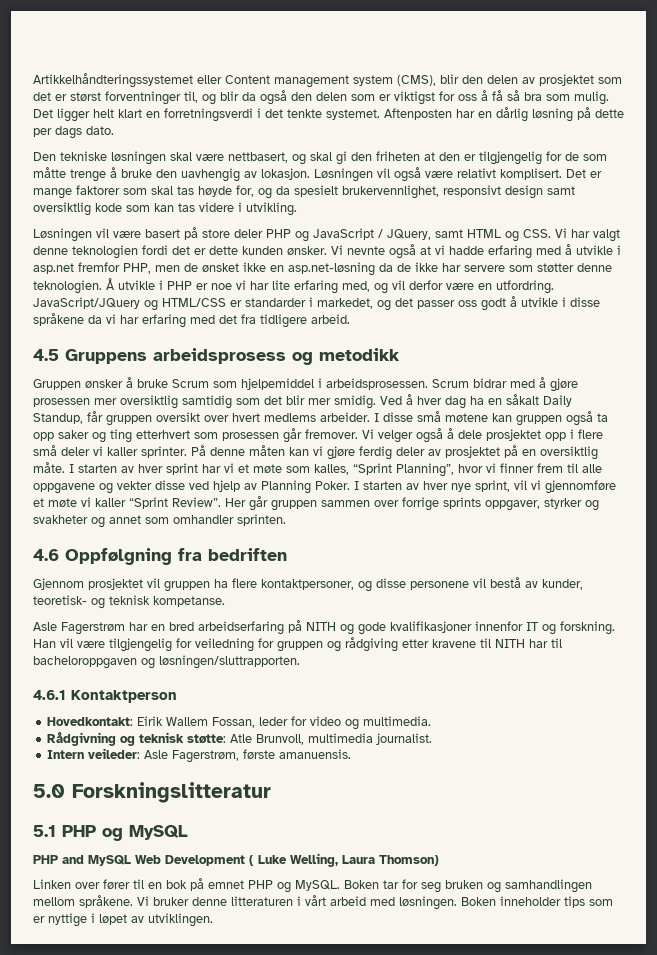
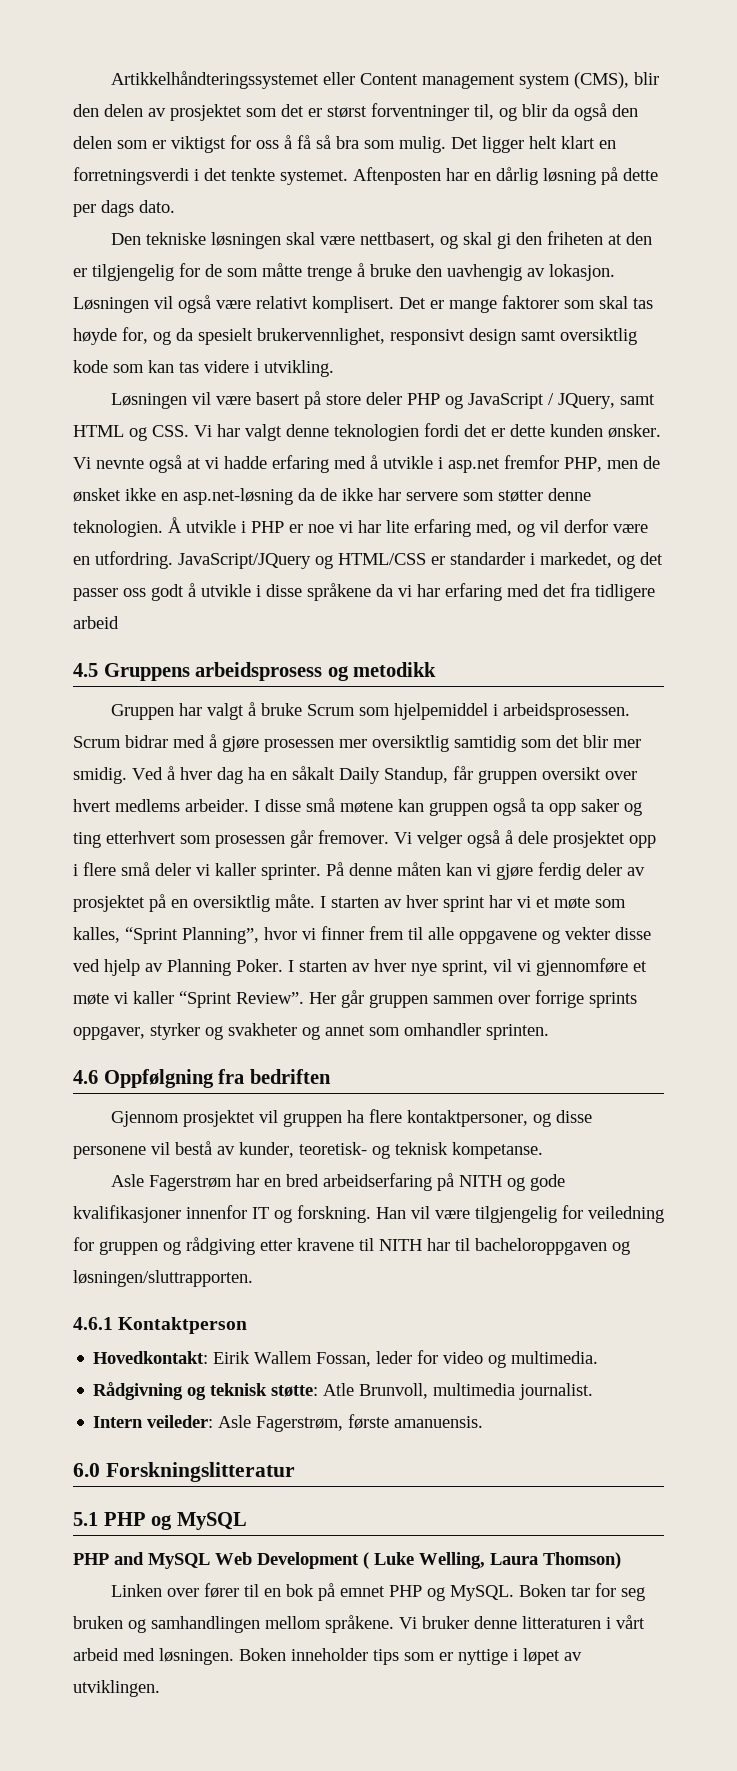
[311,314,350,324] arbeid. -> [73,616,119,629] arbeid
[85,379,123,388] ønsker -> [178,703,244,720] har valgt
[33,784,65,798] 5.0 -> [73,1463,100,1477] 6.0

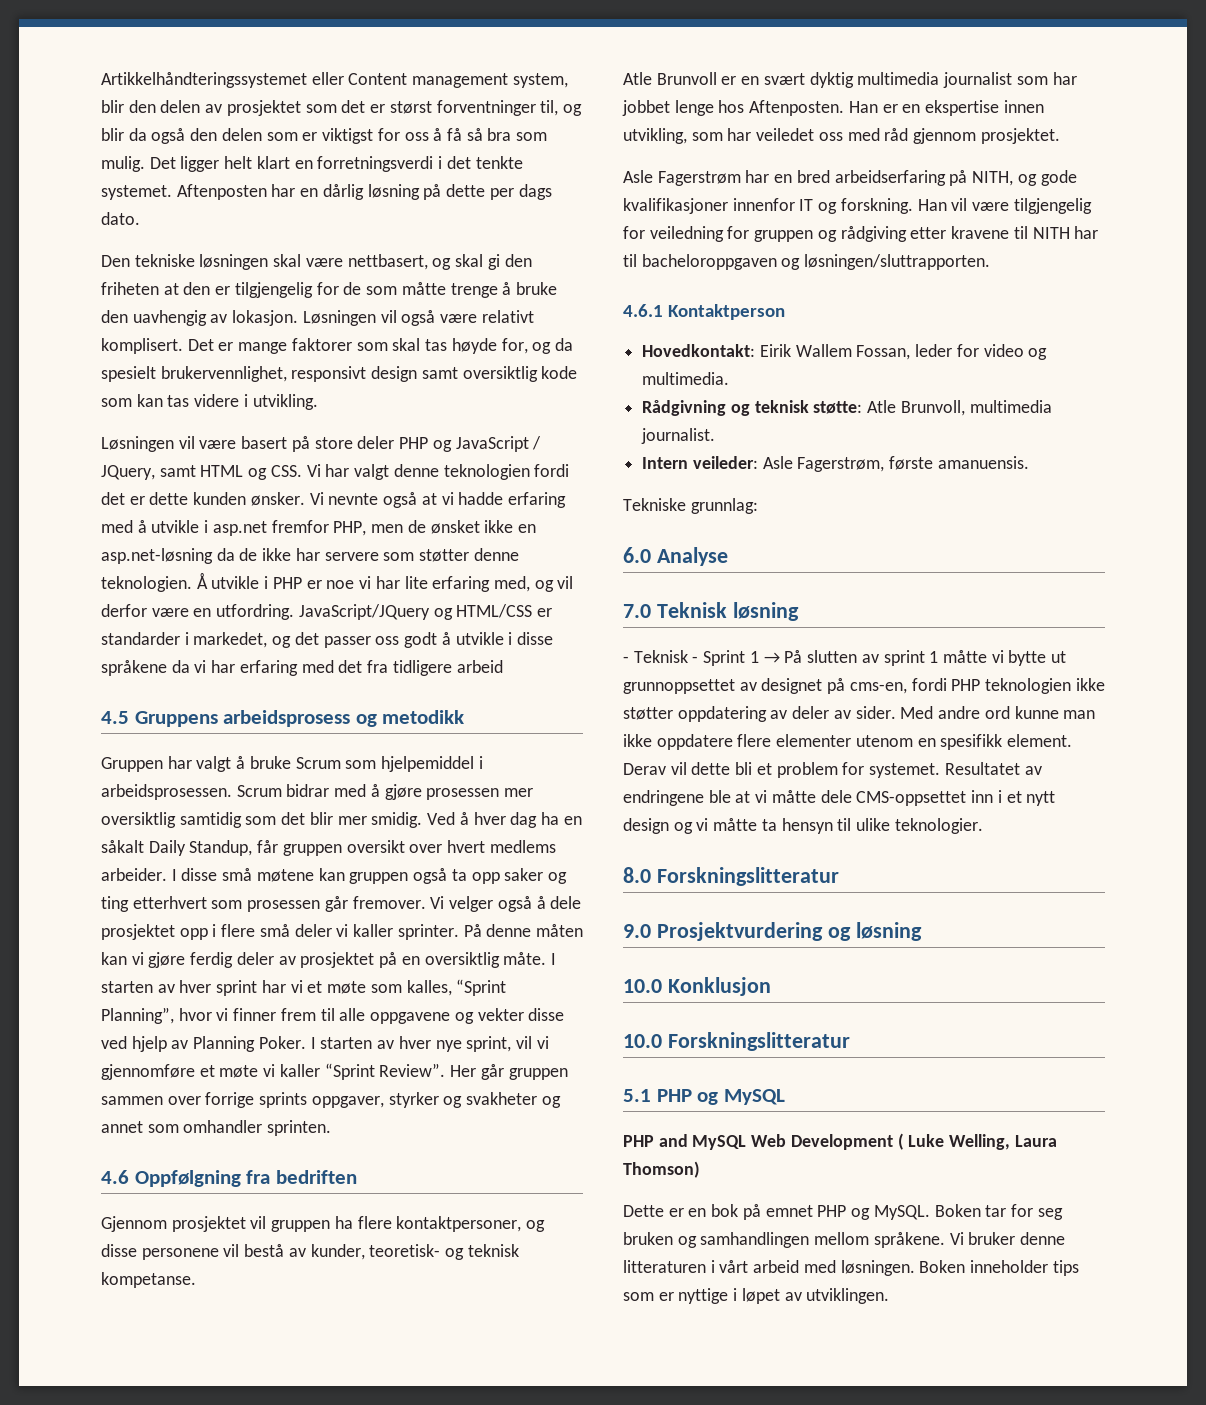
[518,72,629,89] system (CMS), -> [512,73,568,88] system,
(543, 1150) none -> [623,72,1077,88] [622,100,1044,116] [623,128,1060,144] // Atle Brunvoll er en svært dyktig multimedia journalist som har jobbet lenge hos Aftenposten. Han er en ekspertise innen utvikling, som har veiledet oss med råd gjennom prosjektet.
[458,1175,502,1187] NITH -> [972,171,1014,186] NITH,
(484, 1422) none -> [623,498,758,514] // Tekniske grunnlag:
(100, 1470) none -> [656,547,728,566] [623,602,799,621] [623,650,1067,666] [623,678,1105,694] [623,706,1096,722] [623,734,1073,750] [623,762,1042,778] [623,790,1056,806] [623,818,983,834] [623,867,839,886] [623,922,922,941] [623,977,771,996] [623,1034,662,1048] Analyse // 7.0 Teknisk løsning // - Teknisk - Sprint 1 → På slutten av sprint 1 måtte vi bytte ut grunnoppsettet av designet på cms-en, fordi PHP teknologien ikke støtter oppdatering av deler av sider. Med andre ord kunne man ikke oppdatere flere elementer utenom en spesifikk element. Derav vil dette bli et problem for systemet. Resultatet av endringene ble at vi måtte dele CMS-oppsettet inn i et nytt design og vi måtte ta hensyn til ulike teknologier. // 8.0 Forskningslitteratur // 9.0 Prosjektvurdering og løsning // 10.0 Konklusjon // 10.0
[110,1583,259,1598] Linken over fører til -> [623,1205,684,1217] Dette er

